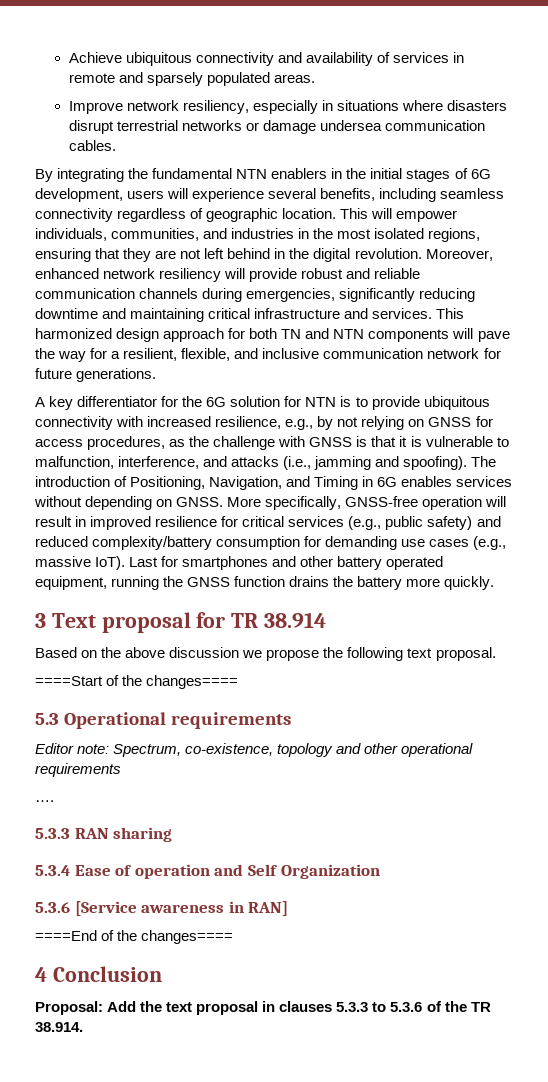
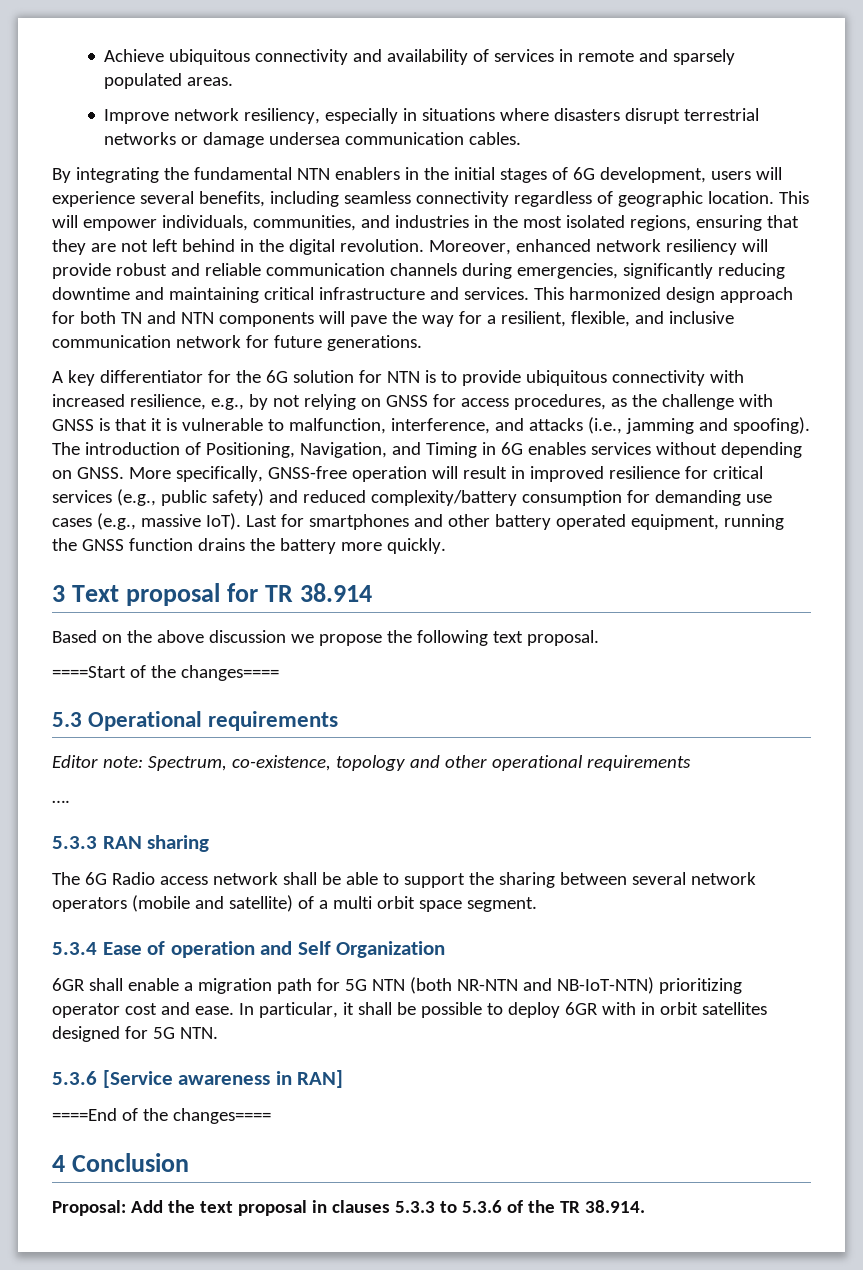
(173, 834) none -> [52,872,756,888] [52,895,537,912] // The 6G Radio access network shall be able to support the sharing between several network operators (mobile and satellite) of a multi orbit space segment.
(380, 871) none -> [52,977,742,994] [52,1002,767,1018] [52,1026,218,1042] // 6GR shall enable a migration path for 5G NTN (both NR-NTN and NB-IoT-NTN) prioritizing operator cost and ease. In particular, it shall be possible to deploy 6GR with in orbit satellites designed for 5G NTN.

